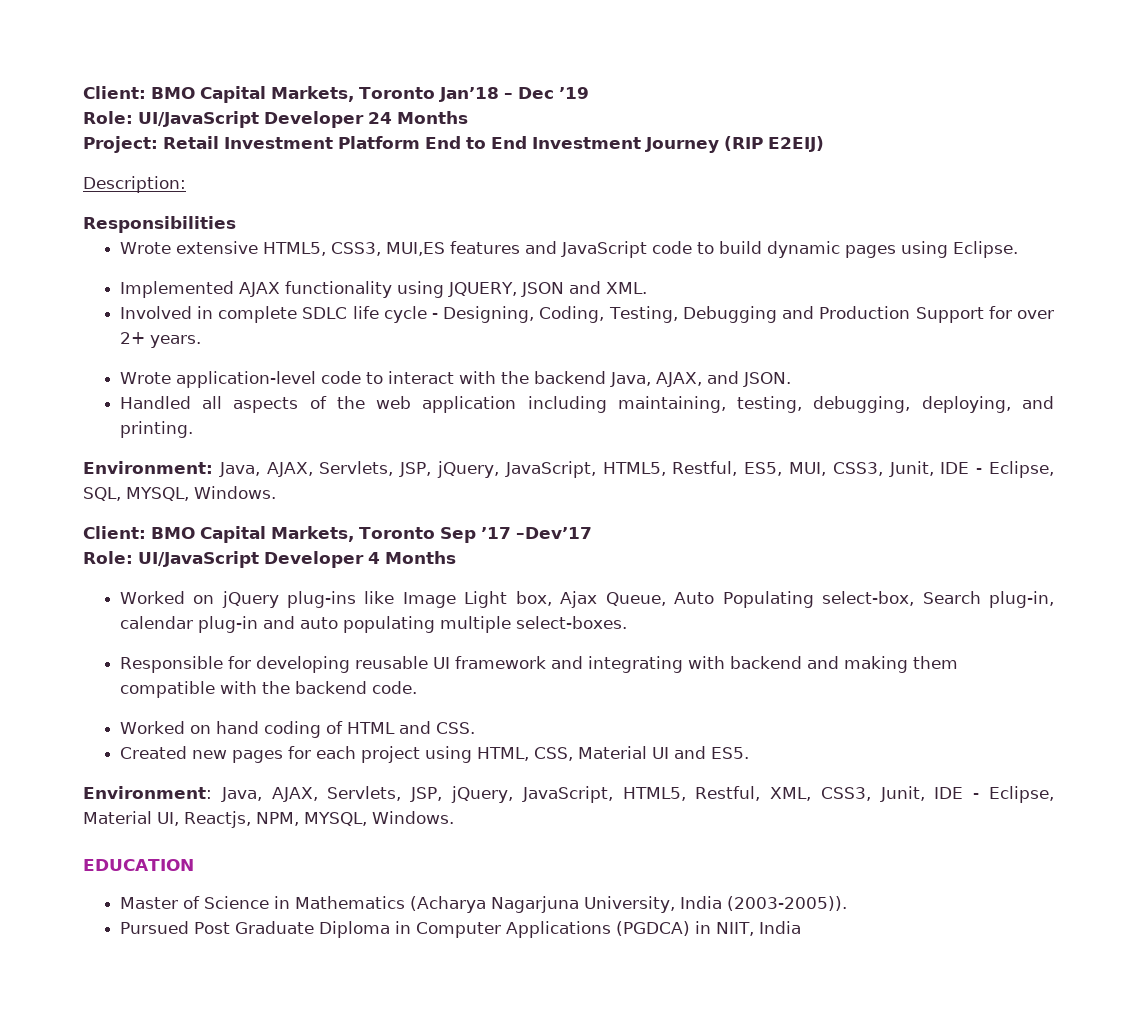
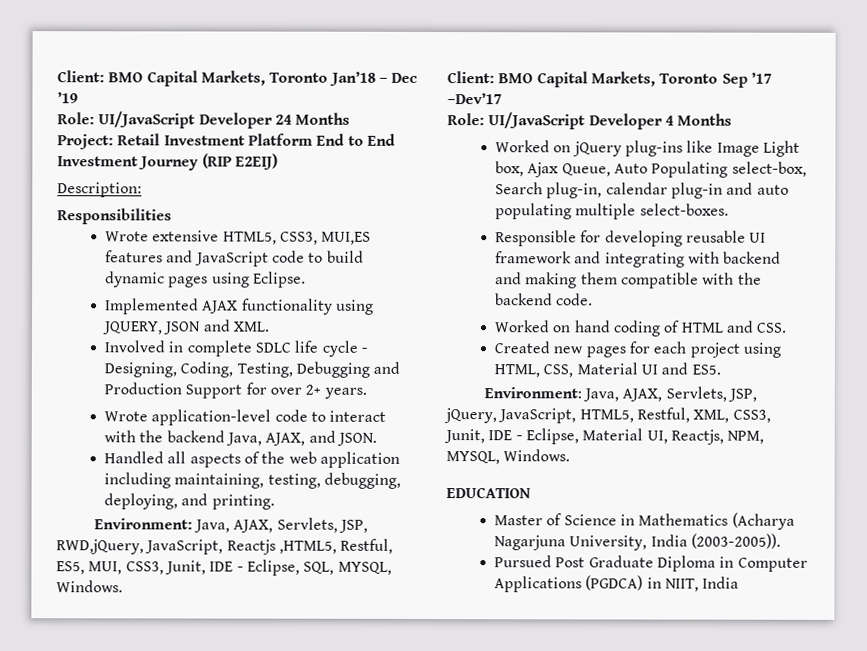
[437,461,666,478] jQuery, JavaScript, HTML5, -> [56,539,337,555] RWD,jQuery, JavaScript, Reactjs ,HTML5,

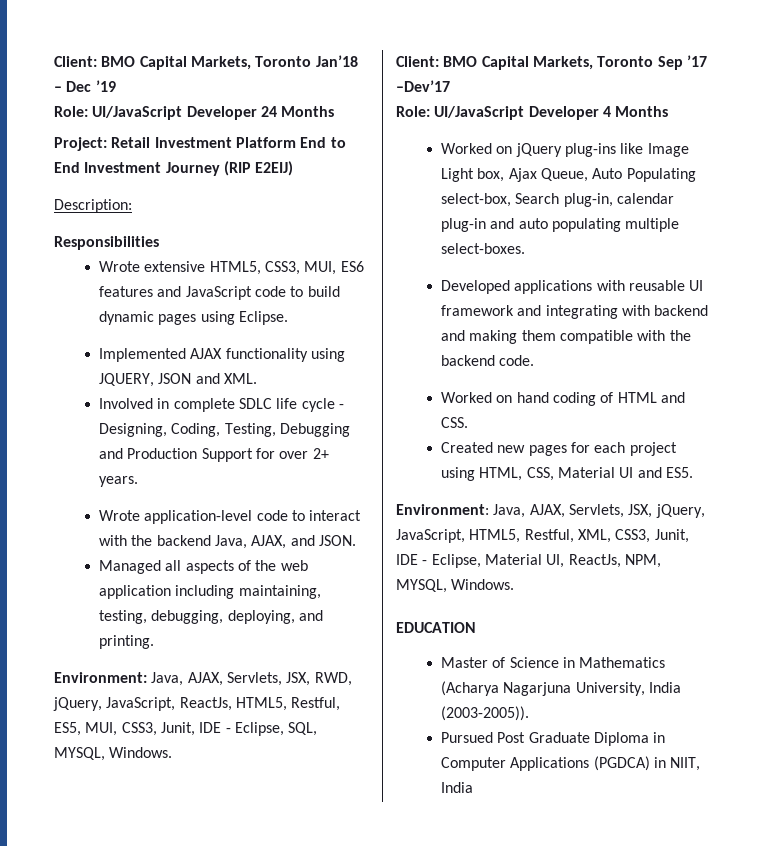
[321,231,372,245] MUI,ES -> [304,261,364,275] MUI, ES6
[104,451,165,464] Handled -> [99,560,162,574] Managed
[338,519,368,533] [56,539,337,555] JSP, RWD,jQuery, JavaScript, Reactjs ,HTML5, -> [286,672,352,686] [53,697,287,711] JSX, RWD, jQuery, JavaScript, ReactJs, HTML5,
[495,230,683,247] Responsible for developing -> [441,280,625,294] Developed applications with
[727,388,757,402] JSP, -> [628,504,653,518] JSX,
[670,429,724,445] Reactjs, -> [568,554,621,568] ReactJs,

